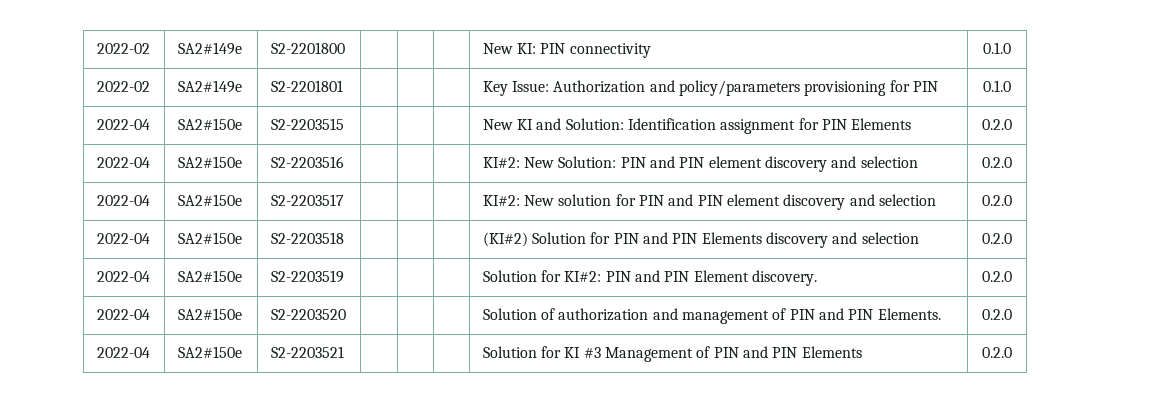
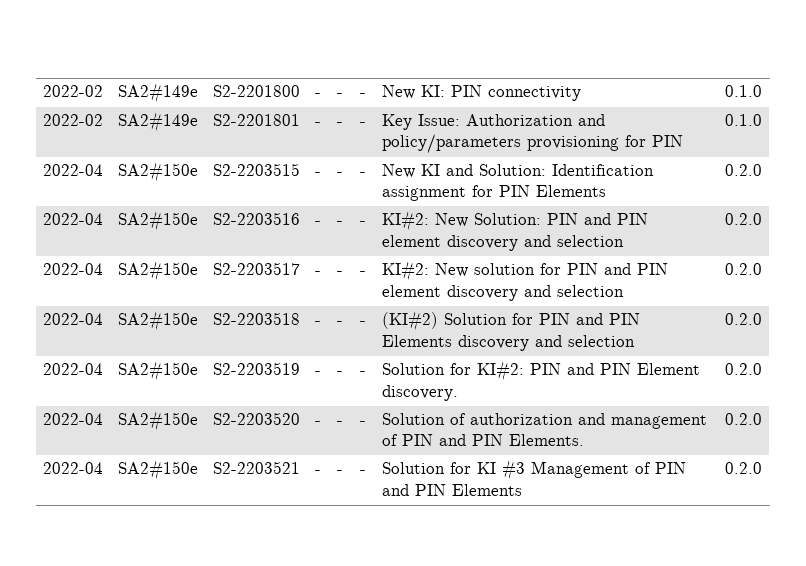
(345, 48) | | -> [315,93,322,97] [337,93,344,97] [360,93,367,97] - | - | -
(343, 86) | | -> [315,122,322,126] [337,122,344,126] [360,122,367,126] - | - | -
(344, 124) | | -> [315,172,322,176] [337,172,344,176] [360,172,367,176] - | - | -
(344, 162) | | -> [315,221,322,225] [337,221,344,225] [360,221,367,225] - | - | -
(344, 200) | | -> [315,271,322,275] [337,271,344,275] [360,271,367,275] - | - | -
(344, 238) | | -> [315,321,322,325] [337,321,344,325] [360,321,367,325] - | - | -
(344, 276) | | -> [315,371,322,375] [337,371,344,375] [360,371,367,375] - | - | -
(346, 314) | | -> [315,421,322,425] [337,421,344,425] [360,421,367,425] - | - | -
(344, 352) | | -> [315,470,322,474] [337,470,344,474] [360,470,367,474] - | - | -

